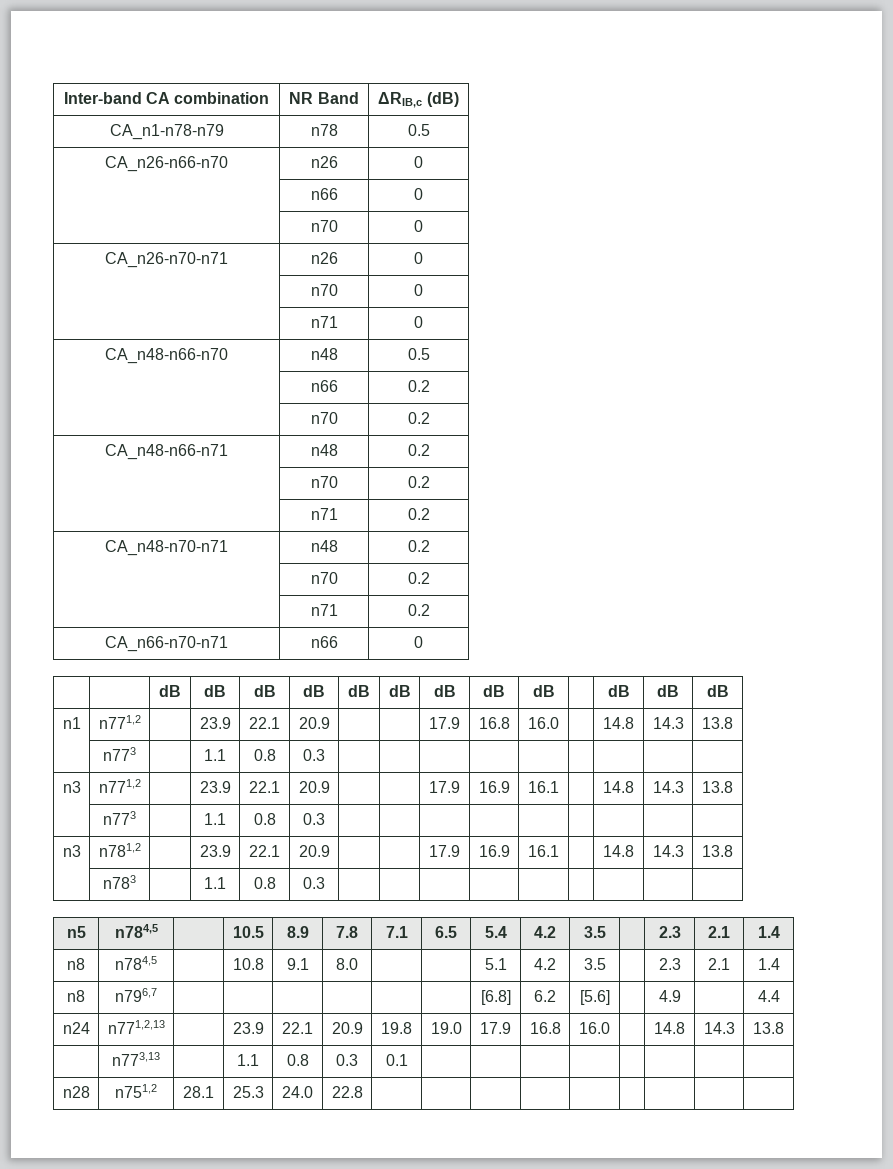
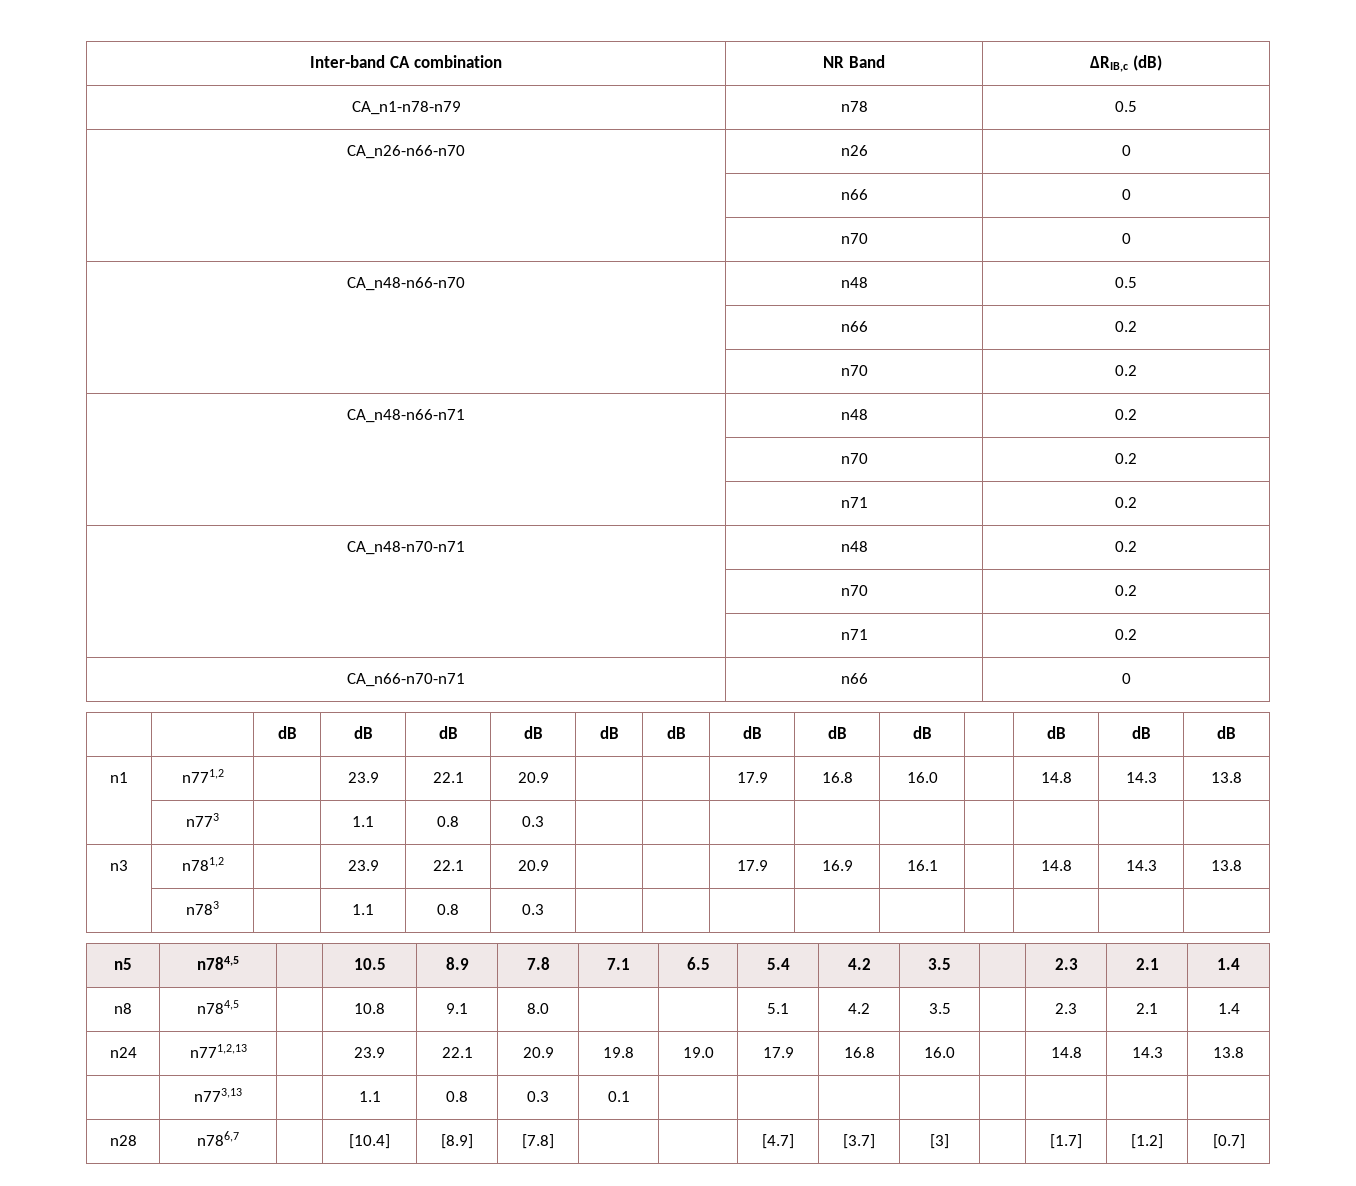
[105,252,228,268] [310,252,338,264] [414,252,423,264] [310,284,338,296] [414,284,423,296] [310,316,338,328] [414,316,423,328] // CA_n26-n70-n71 | n26 | 0 // | n70 | 0 // | n71 | 0 -> (1131, 238) none
[62,781,81,793] [98,779,141,793] [199,781,231,793] [249,781,280,793] [298,781,330,793] [429,781,460,793] [478,781,510,793] [528,781,559,793] [603,781,634,793] [652,781,684,793] [702,781,733,793] [103,811,136,825] [204,813,226,825] [253,813,276,825] [303,813,325,825] // n3 | n771,2 | | 23.9 | 22.1 | 20.9 | | | 17.9 | 16.9 | 16.1 | | 14.8 | 14.3 | 13.8 // | n773 | | 1.1 | 0.8 | 0.3 | | | | | | | | | -> (544, 821) none
[67,990,85,1002] [115,988,157,1002] [480,990,511,1005] [534,990,556,1002] [579,990,610,1005] [658,990,681,1002] [757,990,780,1002] // n8 | n796,7 | | | | | | | [6.8] | 6.2 | [5.6] | | 4.9 | | 4.4 -> (1240, 1008) none
[115,1084,157,1098] [183,1086,214,1098] [232,1086,264,1098] [282,1086,313,1098] [331,1086,363,1098] n751,2 | 28.1 | 25.3 | 24.0 | 22.8 | | | | | | | | | -> [197,1131,239,1146] [349,1134,390,1149] [441,1134,473,1149] [522,1134,554,1149] [762,1134,794,1149] [843,1134,875,1149] [930,1134,949,1149] [1050,1134,1082,1149] [1131,1134,1163,1149] [1212,1134,1245,1149] n786,7 | | [10.4] | [8.9] | [7.8] | | | [4.7] | [3.7] | [3] | | [1.7] | [1.2] | [0.7]

